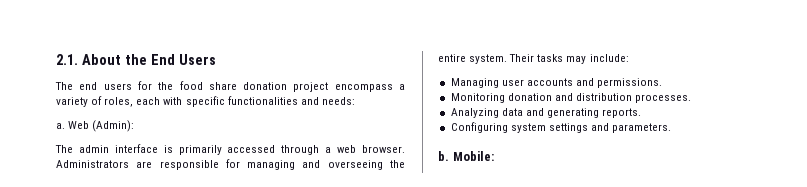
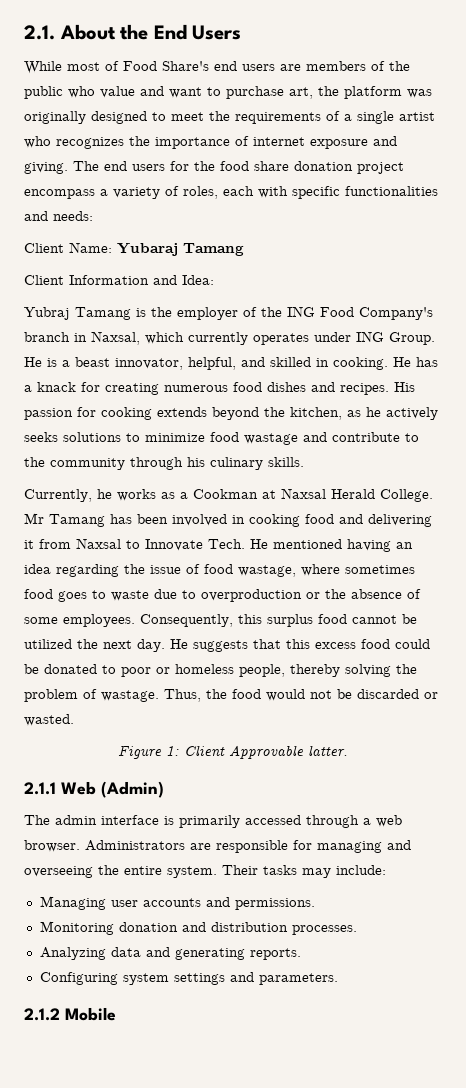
(216, 59) none -> [24,61,410,74] [24,86,432,99] [24,111,435,124] [24,136,397,149] [24,162,68,174] While most of Food Share's end users are members of the public who value and want to purchase art, the platform was originally designed to meet the requirements of a single artist who recognizes the importance of internet exposure and giving.
[56,120,135,132] a. Web (Admin): -> [24,242,244,256] [24,275,214,285] [24,306,433,320] [24,331,435,345] [24,357,438,370] [24,382,415,395] [24,407,438,420] [24,432,419,445] [24,457,304,470] [24,488,433,502] [24,513,432,527] [24,538,413,552] [24,564,415,577] [24,589,421,602] [24,614,417,627] [24,639,430,652] [24,664,417,677] [24,689,438,702] [24,714,74,726] [118,745,348,759] [24,781,164,798] Client Name: Yubaraj Tamang // Client Information and Idea: // Yubraj Tamang is the employer of the ING Food Company's branch in Naxsal, which currently operates under ING Group. He is a beast innovator, helpful, and skilled in cooking. He has a knack for creating numerous food dishes and recipes. His passion for cooking extends beyond the kitchen, as he actively seeks solutions to minimize food wastage and contribute to the community through his culinary skills. // Currently, he works as a Cookman at Naxsal Herald College. Mr Tamang has been involved in cooking food and delivering it from Naxsal to Innovate Tech. He mentioned having an idea regarding the issue of food wastage, where sometimes food goes to waste due to overproduction or the absence of some employees. Consequently, this surplus food cannot be utilized the next day. He suggests that this excess food could be donated to poor or homeless people, thereby solving the problem of wastage. Thus, the food would not be discarded or wasted. // Figure 1: Client Approvable latter. // 2.1.1 Web (Admin)
[438,151,494,161] b. Mobile: -> [24,1007,116,1021] 2.1.2 Mobile

